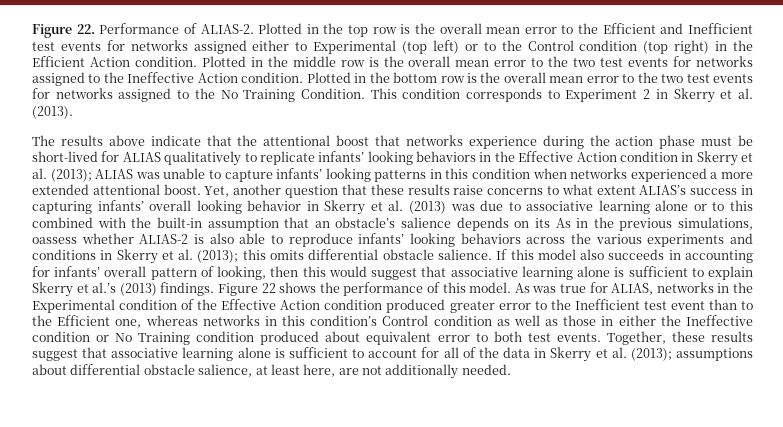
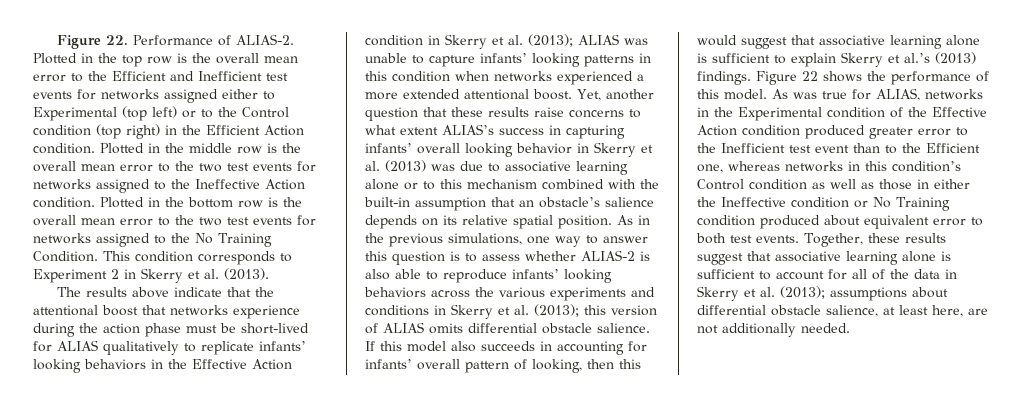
(753, 205) none -> [467,179,537,189] mechanism
(550, 223) none -> [462,215,612,229] relative spatial position.
[32,237,77,244] oassess -> [527,235,648,247] [365,251,520,265] one way to answer this question is to assess
(266, 254) none -> [611,305,657,316] [365,322,424,334] version of ALIAS

